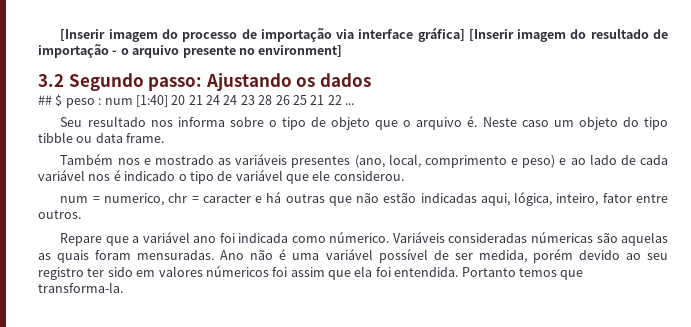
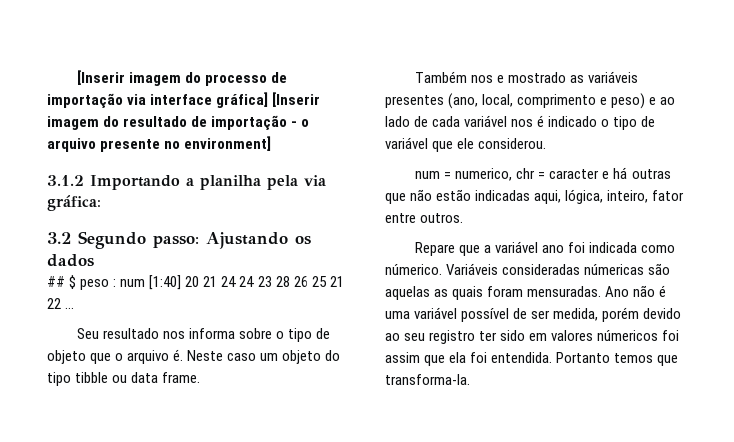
(343, 51) none -> [47,175,326,190] [47,195,101,211] // 3.1.2 Importando a planilha pela via gráfica:

